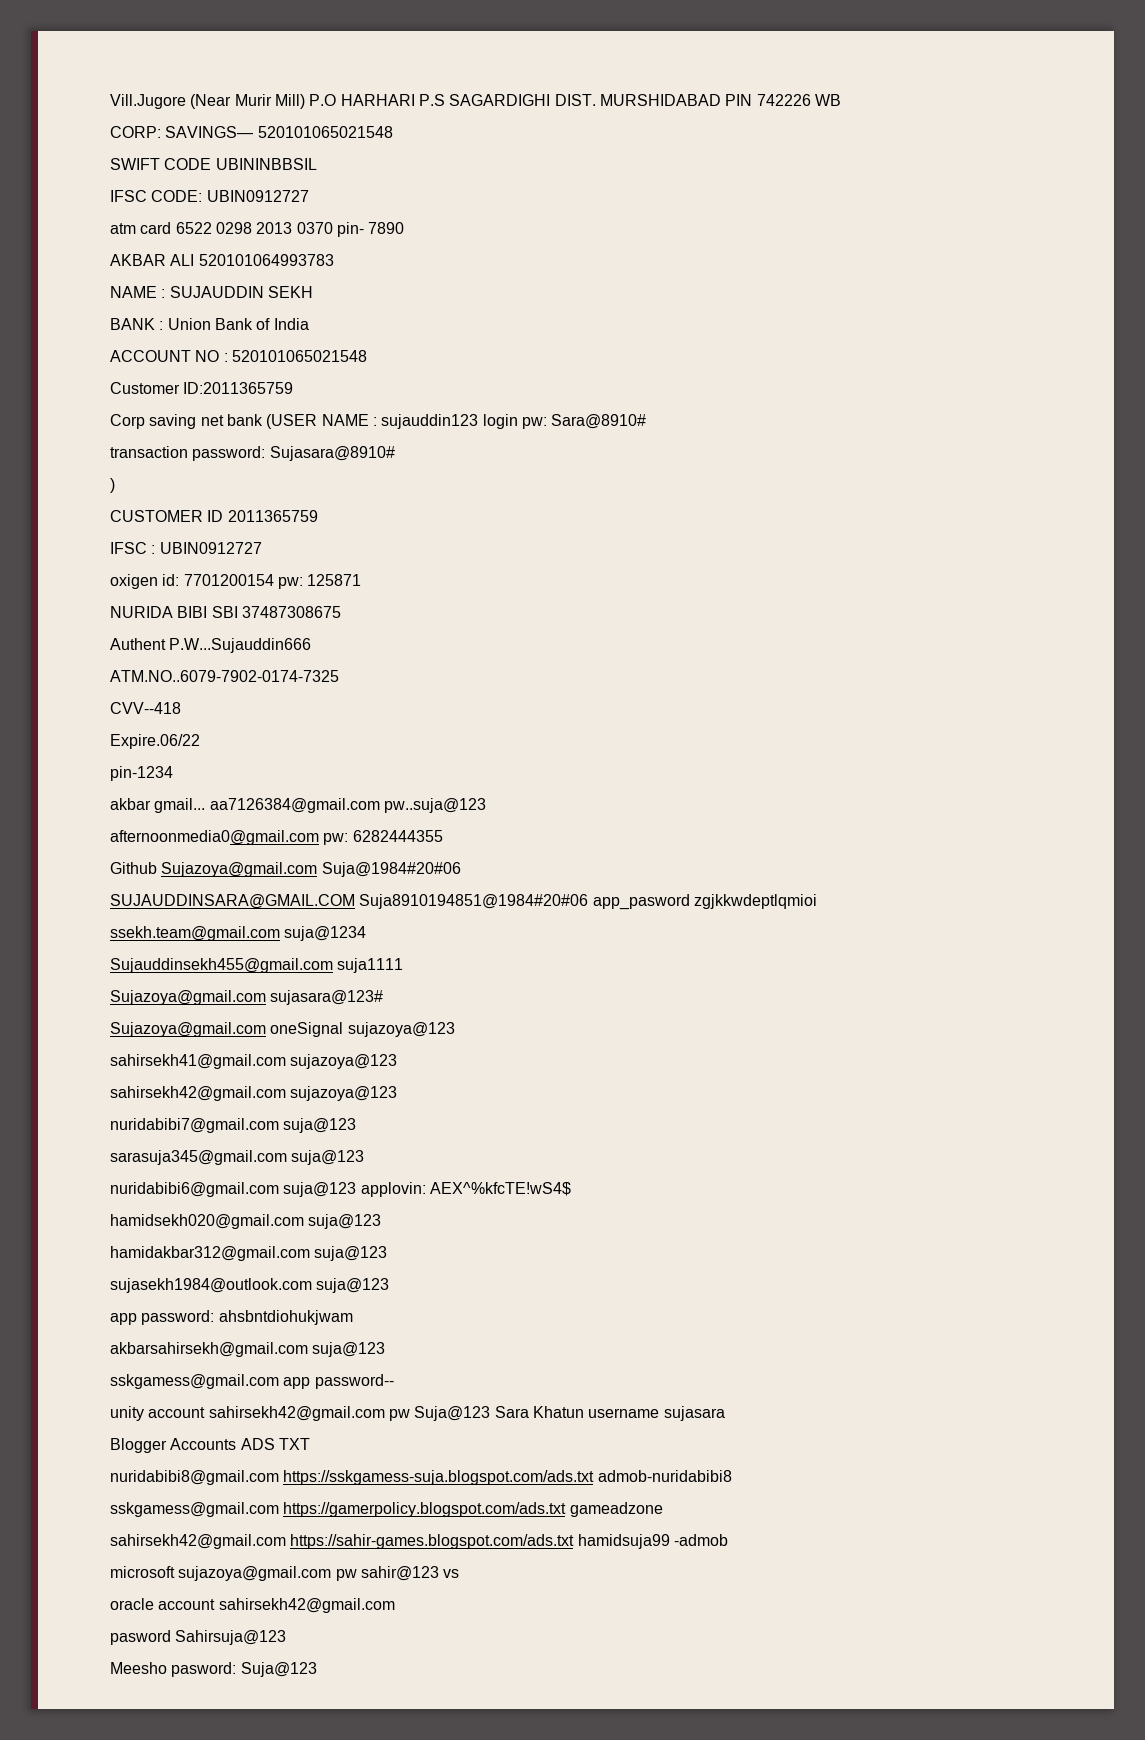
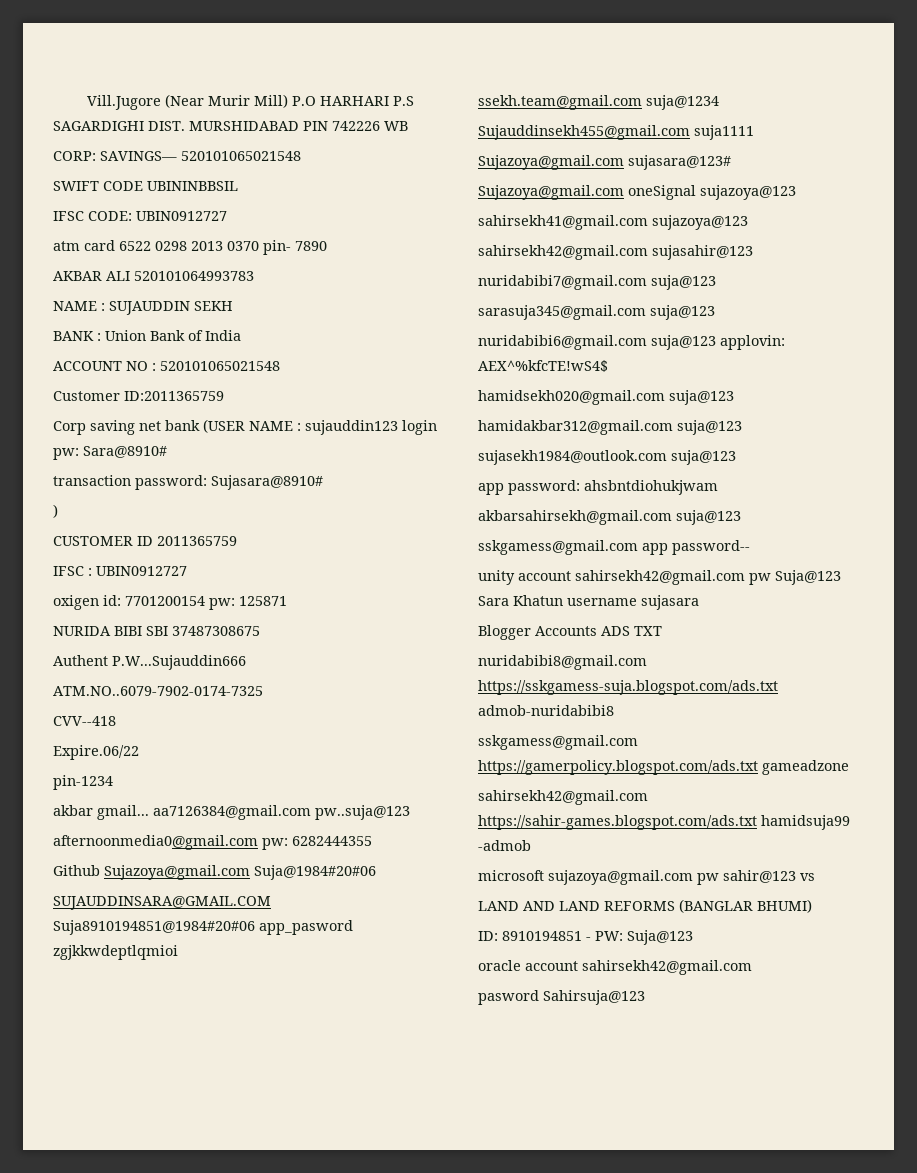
[290,1086,398,1101] sujazoya@123 -> [652,245,753,260] sujasahir@123
(460, 1573) none -> [478,899,812,913] [478,930,693,945] // LAND AND LAND REFORMS (BANGLAR BHUMI) // ID: 8910194851 - PW: Suja@123
[110,1662,317,1677] // Meesho pasword: Suja@123 -> (645, 997) none

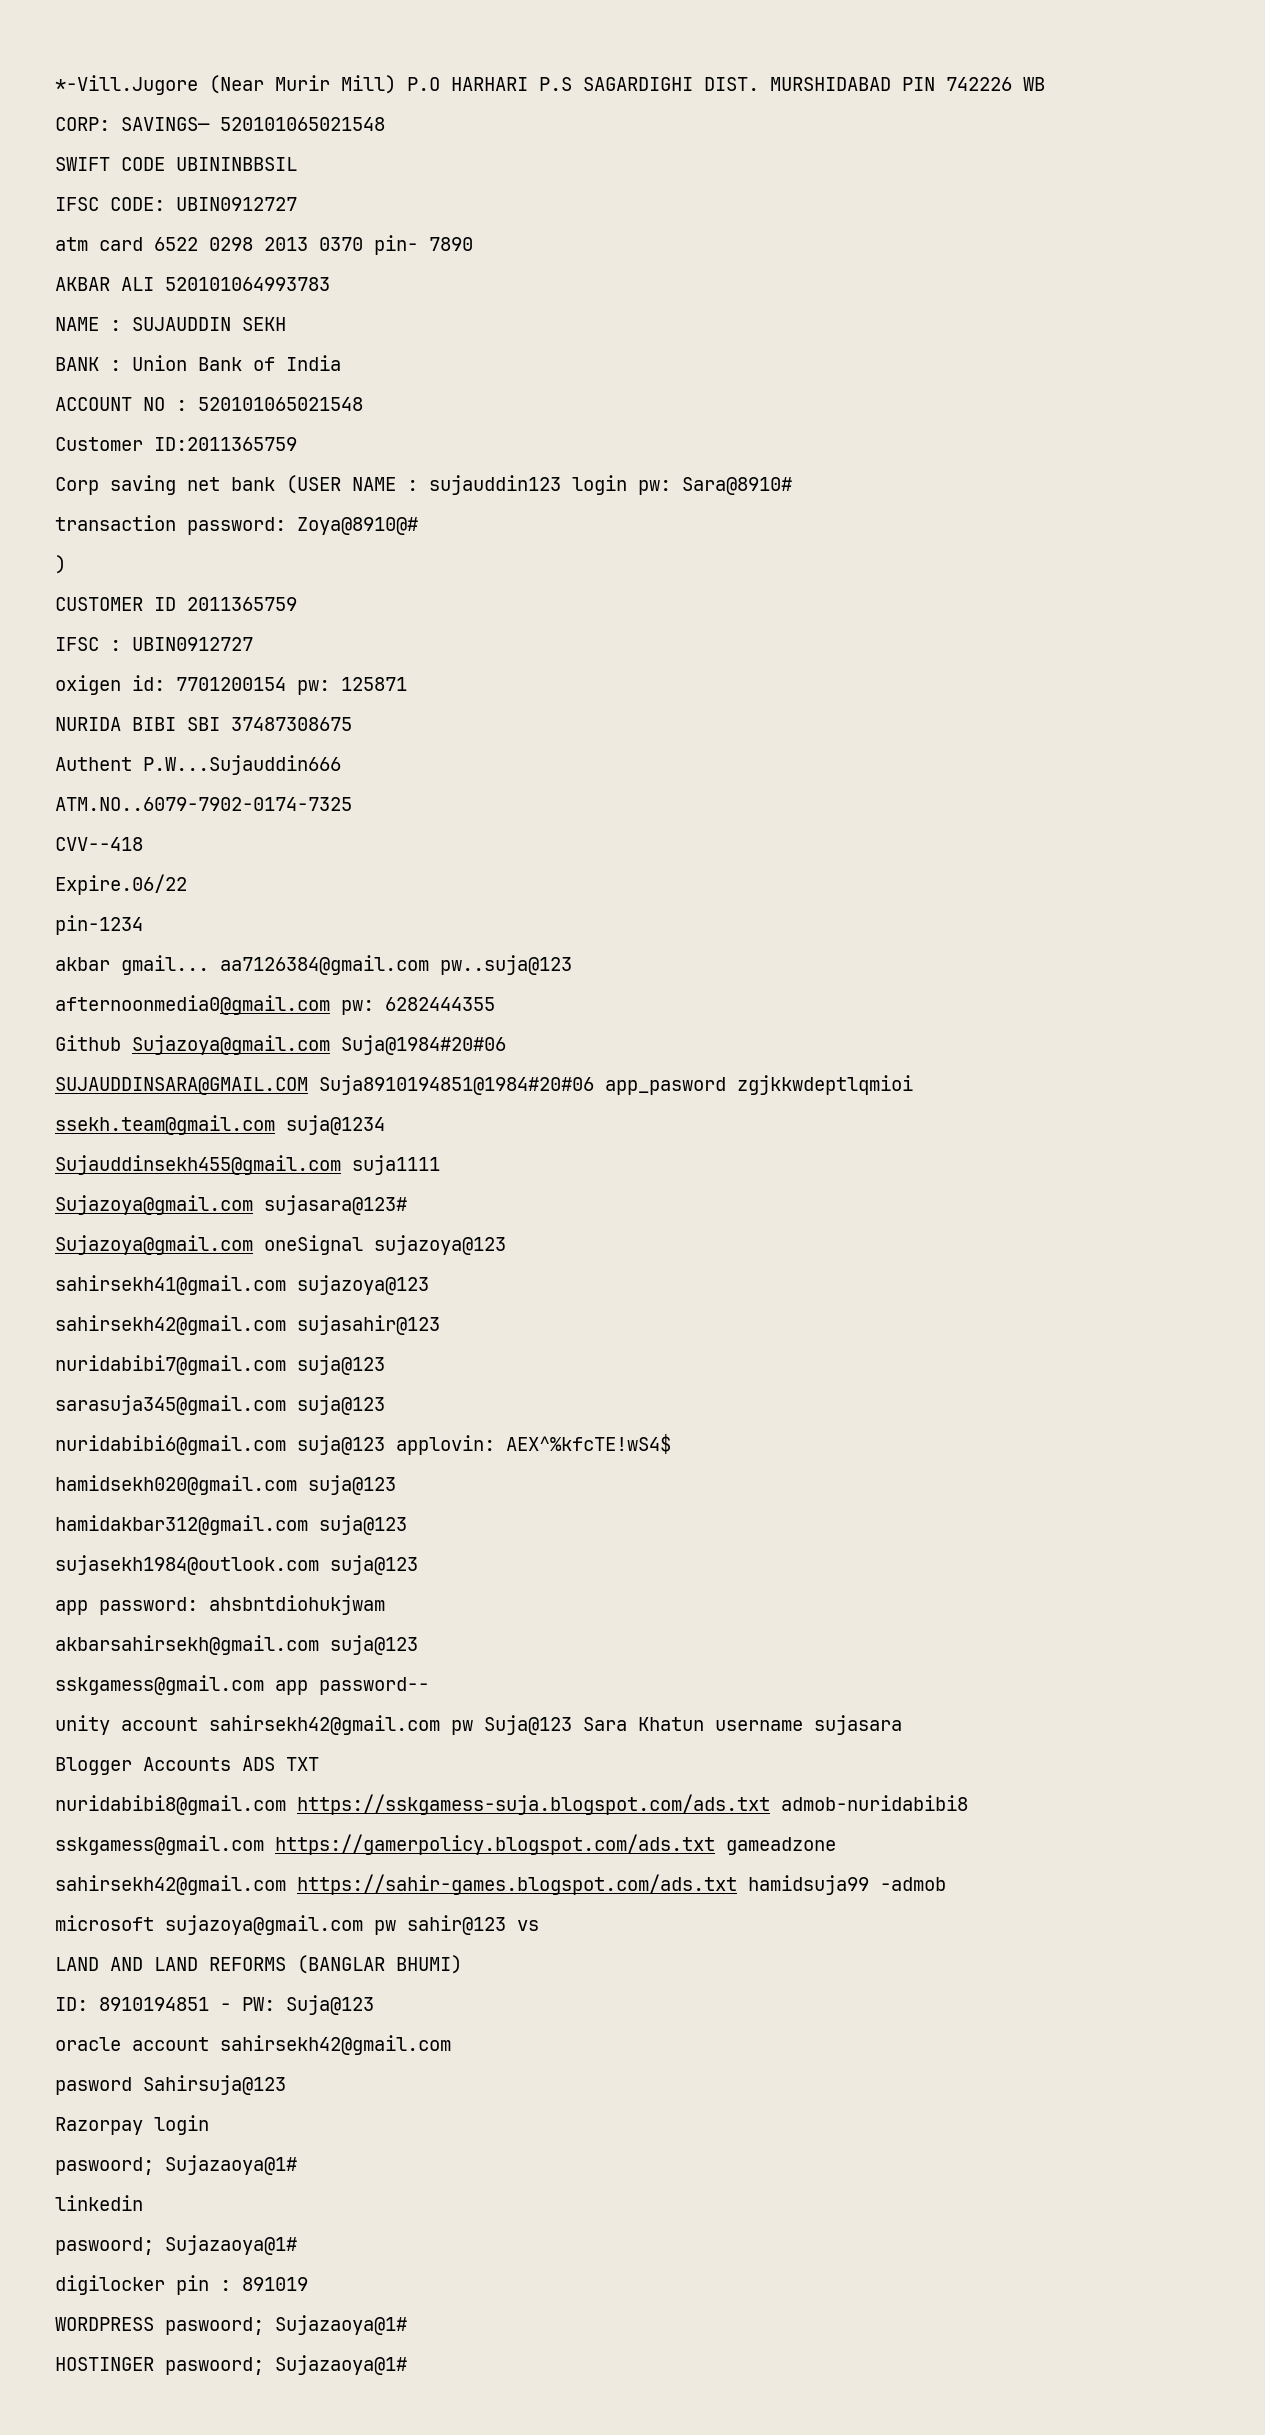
[86,95,161,110] Vill.Jugore -> [55,75,198,95] *-Vill.Jugore
[211,475,323,490] Sujasara@8910# -> [297,517,418,535] Zoya@8910@#
(645, 997) none -> [55,2115,209,2135] [55,2155,297,2175] [55,2195,143,2211] [55,2235,297,2255] [55,2275,308,2295] [55,2315,407,2335] [55,2355,407,2375] // Razorpay login // paswoord; Sujazaoya@1# // linkedin // paswoord; Sujazaoya@1# // digilocker pin : 891019 // WORDPRESS paswoord; Sujazaoya@1# // HOSTINGER paswoord; Sujazaoya@1#

